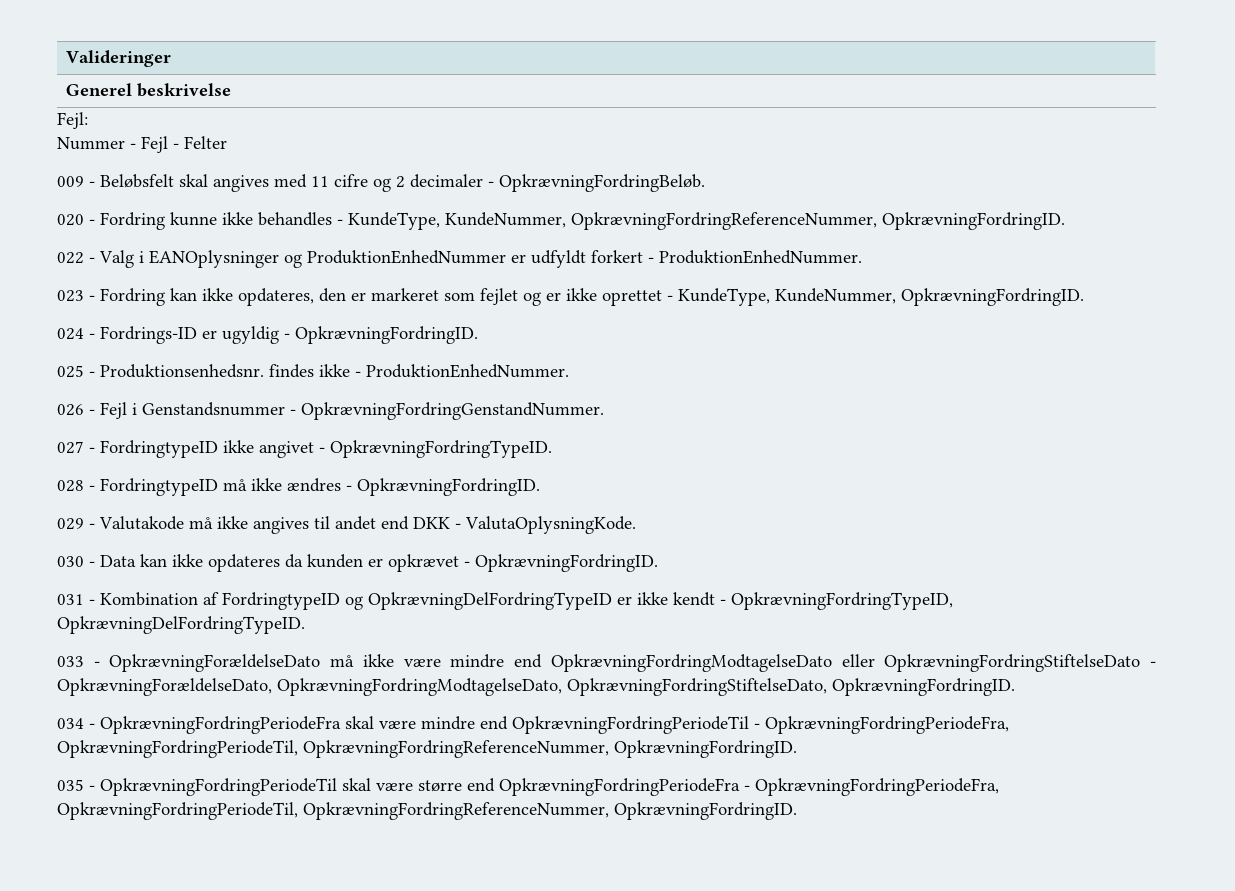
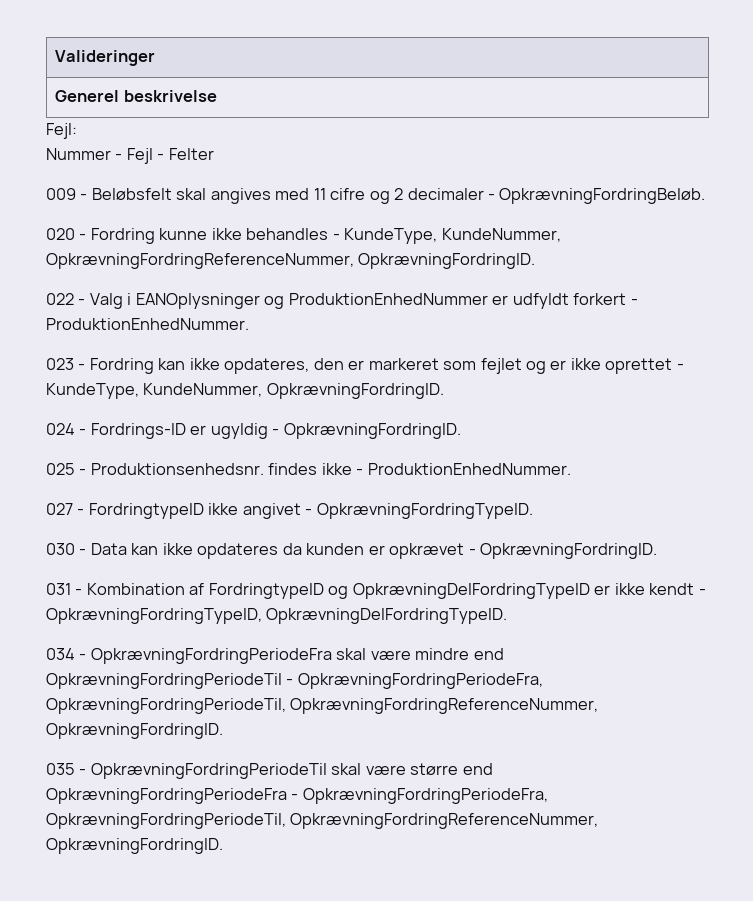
[57,402,604,420] // 026 - Fejl i Genstandsnummer - OpkrævningFordringGenstandNummer. -> (571, 469) none
[57,478,540,496] [57,516,636,534] // 028 - FordringtypeID må ikke ændres - OpkrævningFordringID. // 029 - Valutakode må ikke angives til andet end DKK - ValutaOplysningKode. -> (533, 511) none
[57,654,1157,672] [57,678,1015,696] // 033 - OpkrævningForældelseDato må ikke være mindre end OpkrævningFordringModtagelseDato eller OpkrævningFordringStiftelseDato - OpkrævningForældelseDato, OpkrævningFordringModtagelseDato, OpkrævningFordringStiftelseDato, OpkrævningFordringID. -> (508, 616) none

